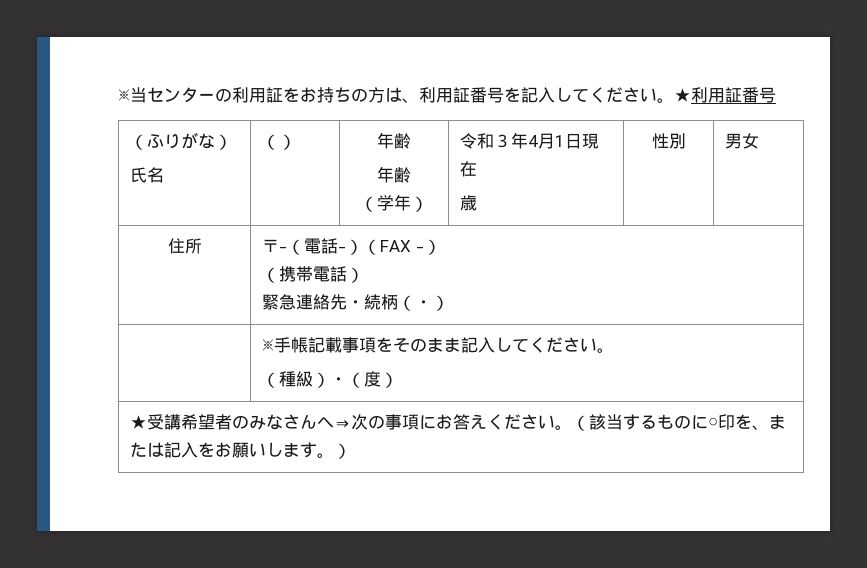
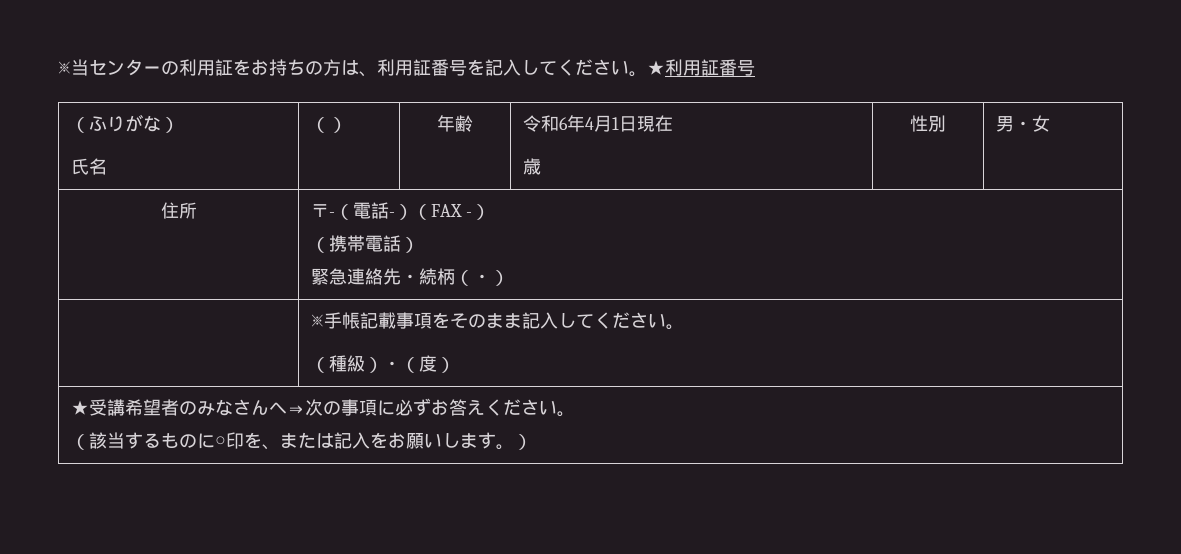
[377,166,411,183] [360,194,428,212] // 年齢 // （学年） -> (473, 123) none
[494,134,512,148] ３ -> [559,117,569,130] 6
(743, 141) none -> [1014,121,1033,130] ・
(437, 422) none -> [395,398,432,416] 必ず
(573, 427) none -> (576, 414) //

